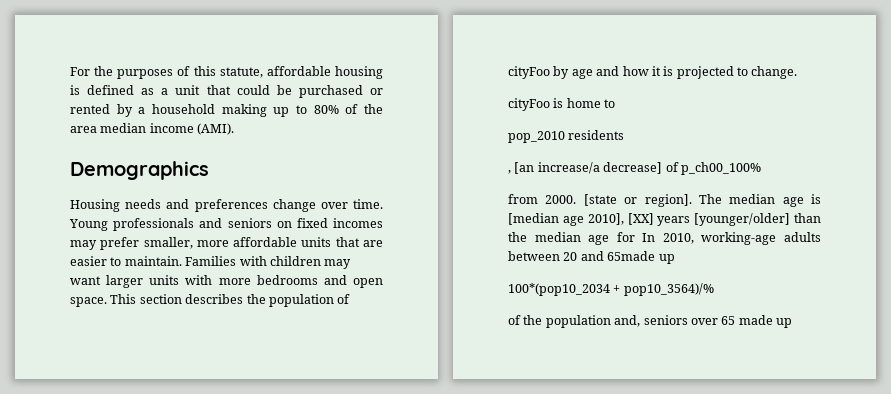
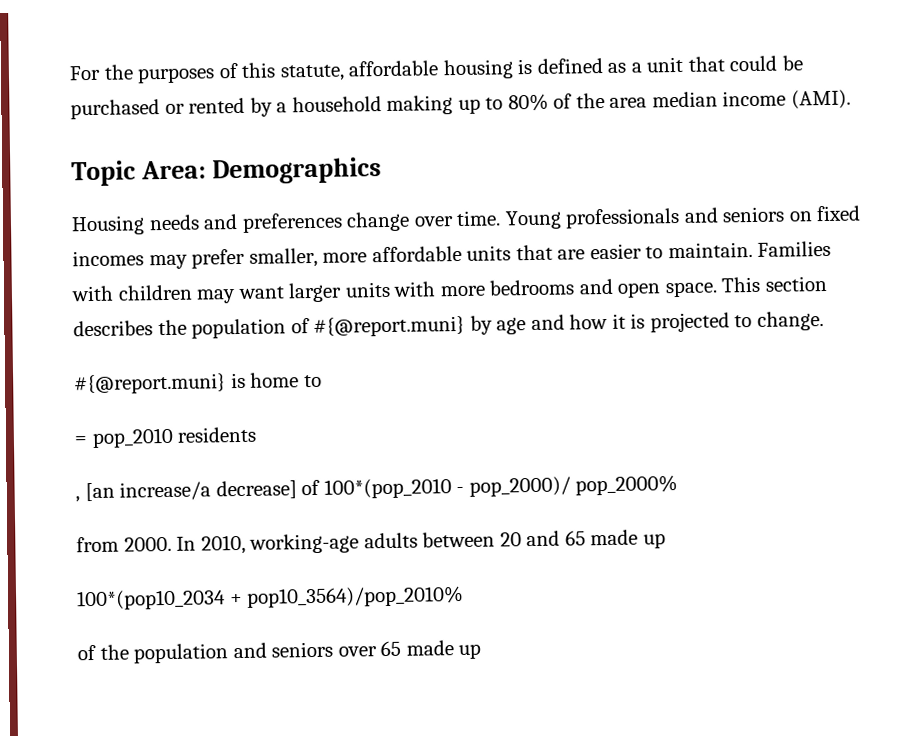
(235, 129) none -> [71,160,207,187] Topic Area:
[508,66,550,79] cityFoo -> [313,315,466,337] #{@report.muni}
[508,98,550,111] cityFoo -> [74,373,226,395] #{@report.muni}
(616, 103) none -> [74,436,87,445] =
[680,162,761,175] [508,194,821,207] [508,213,821,226] [508,232,635,245] p_ch00_100% // from 2000. [state or region]. The median age is [median age 2010], [XX] years [younger/older] than the median age for -> [323,475,679,499] [76,536,172,553] 100*(pop_2010 - pop_2000)/ pop_2000% // from 2000.
[607,251,656,261] 65made -> [564,529,639,546] 65 made
[623,283,714,296] pop10_3564)/% -> [246,585,465,608] pop10_3564)/pop_2010%
[614,315,641,327] and, -> [232,642,267,659] and

